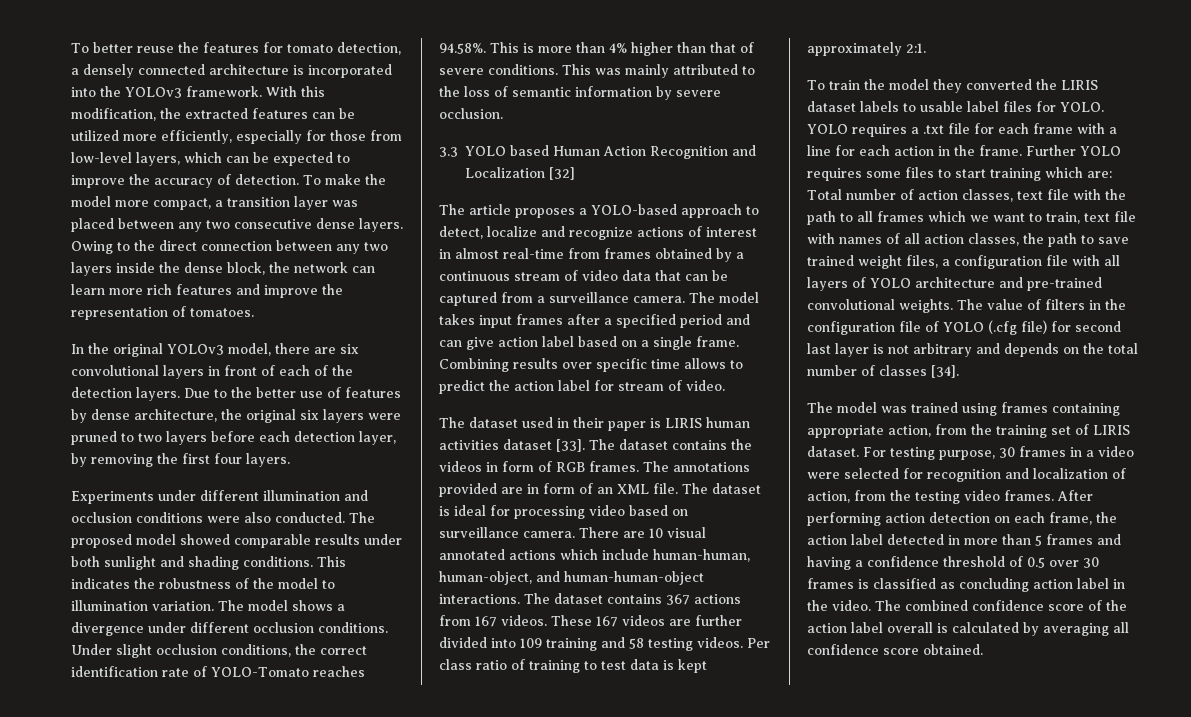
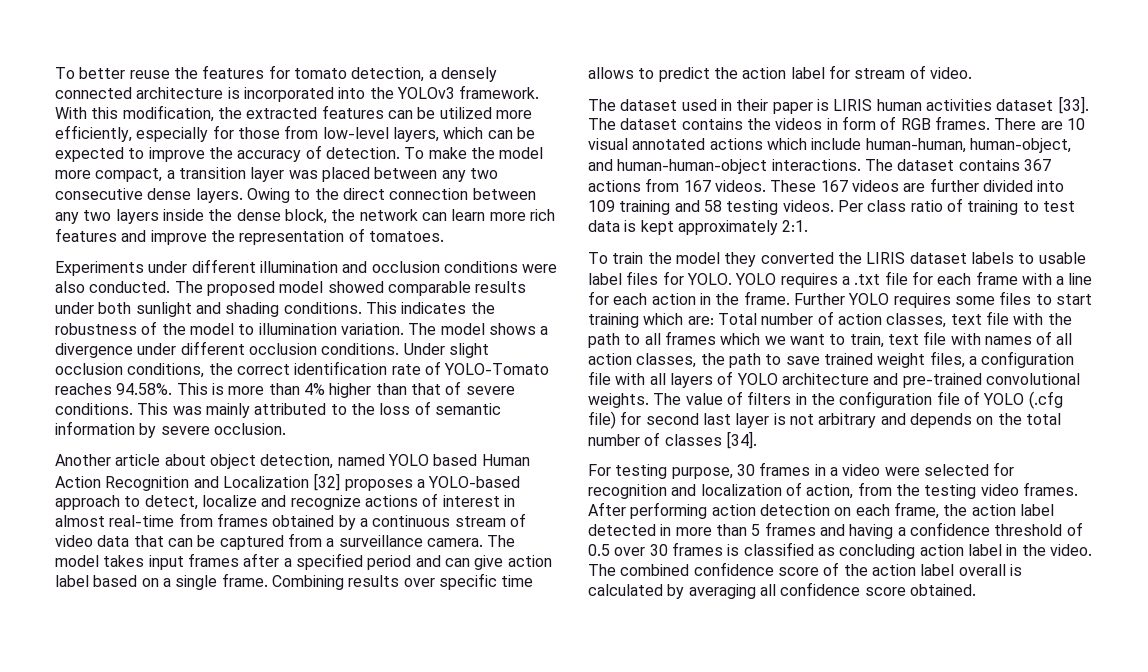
[71,343,359,357] [71,365,353,379] [71,387,401,401] [71,409,401,423] [71,431,396,445] [71,453,290,467] // In the original YOLOv3 model, there are six convolutional layers in front of each of the detection layers. Due to the better use of features by dense architecture, the original six layers were pruned to two layers before each detection layer, by removing the first four layers. -> (444, 236) none
[439,147,458,157] 3.3 -> [55,454,385,469] Another article about object detection, named
[439,204,511,215] // The article -> (341, 482) none
[643,461,750,472] [439,483,761,497] [439,505,688,519] [439,527,575,538] The annotations provided are in form of an XML file. The dataset is ideal for processing video based on surveillance camera. -> (990, 123) none
[807,402,1120,416] [807,424,1130,438] [807,446,859,457] The model was trained using frames containing appropriate action, from the training set of LIRIS dataset. -> (757, 440) none

